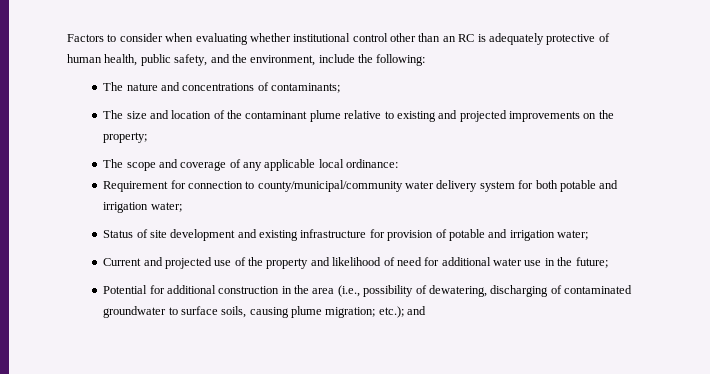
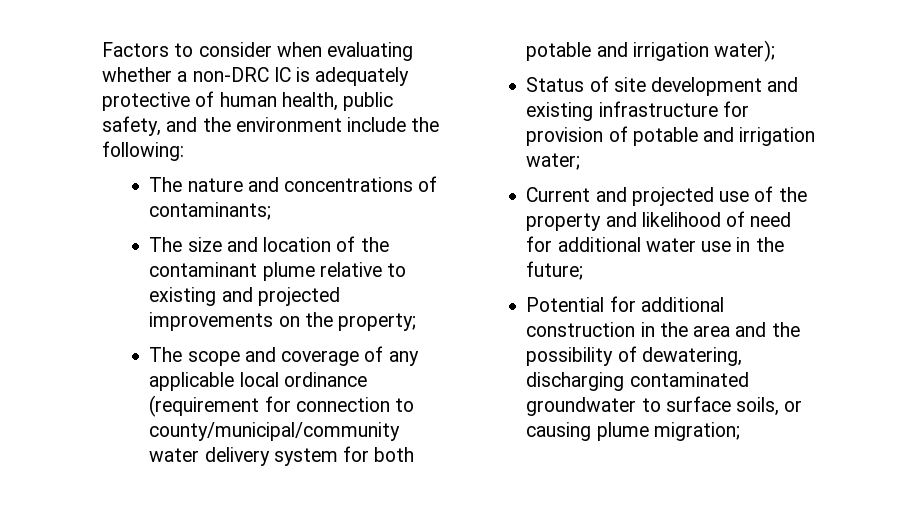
[293,33,475,42] institutional control other than an RC -> [177,67,291,82] a non-DRC IC
[250,55,316,66] environment, -> [235,117,342,132] environment
[346,159,399,168] [103,181,169,192] ordinance: // Requirement -> [283,372,367,387] [149,395,260,417] ordinance (requirement
[150,202,182,212] water; -> [714,40,776,62] water);
[337,285,360,297] (i.e., -> [735,322,800,337] and the
[550,285,562,294] of -> (625, 381) none
(247, 312) none -> [784,400,803,412] or
[378,306,427,318] etc.); and -> (740, 431) none

